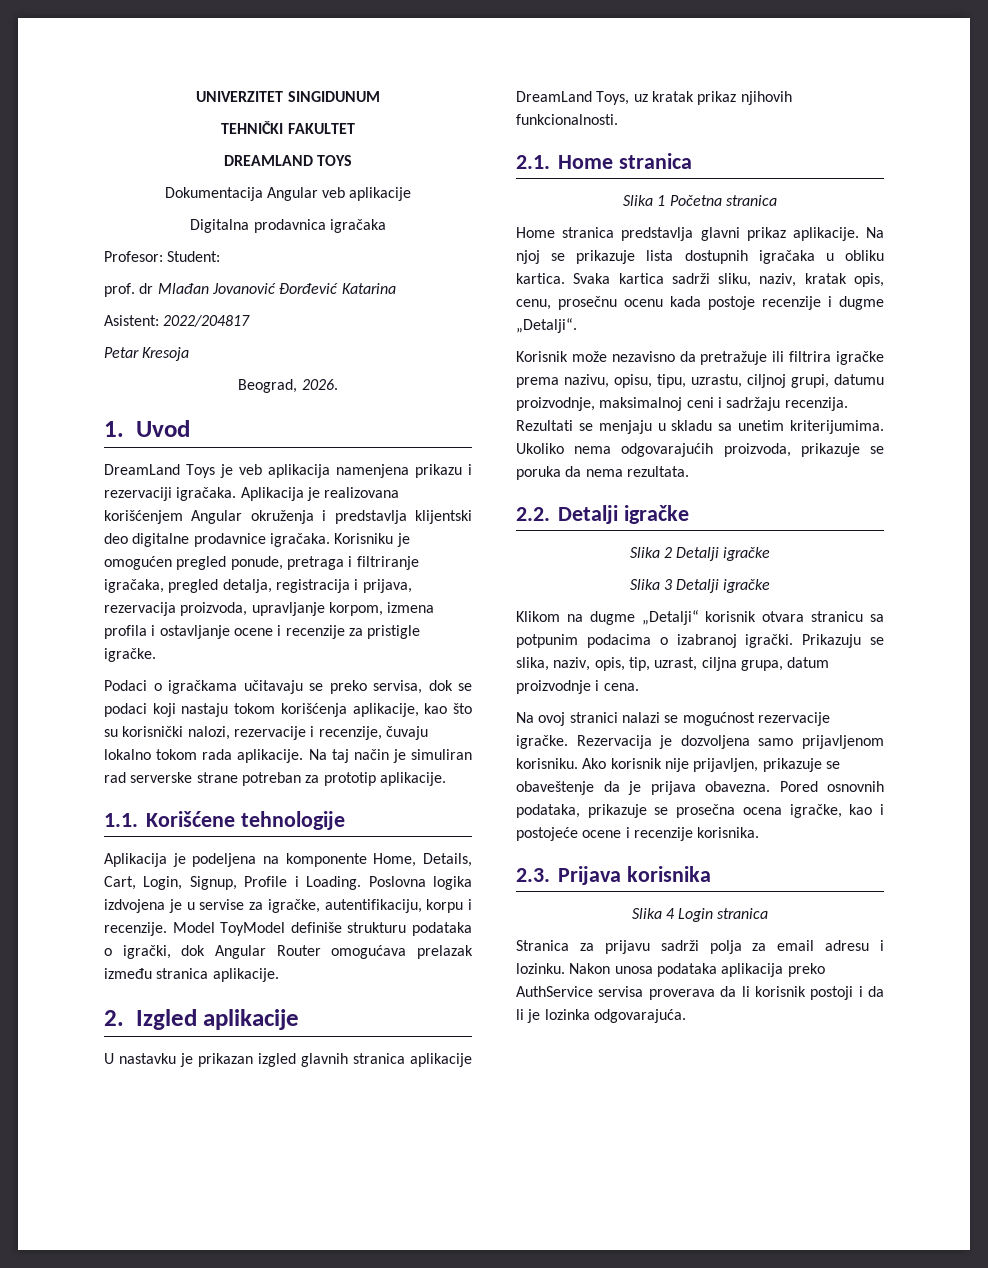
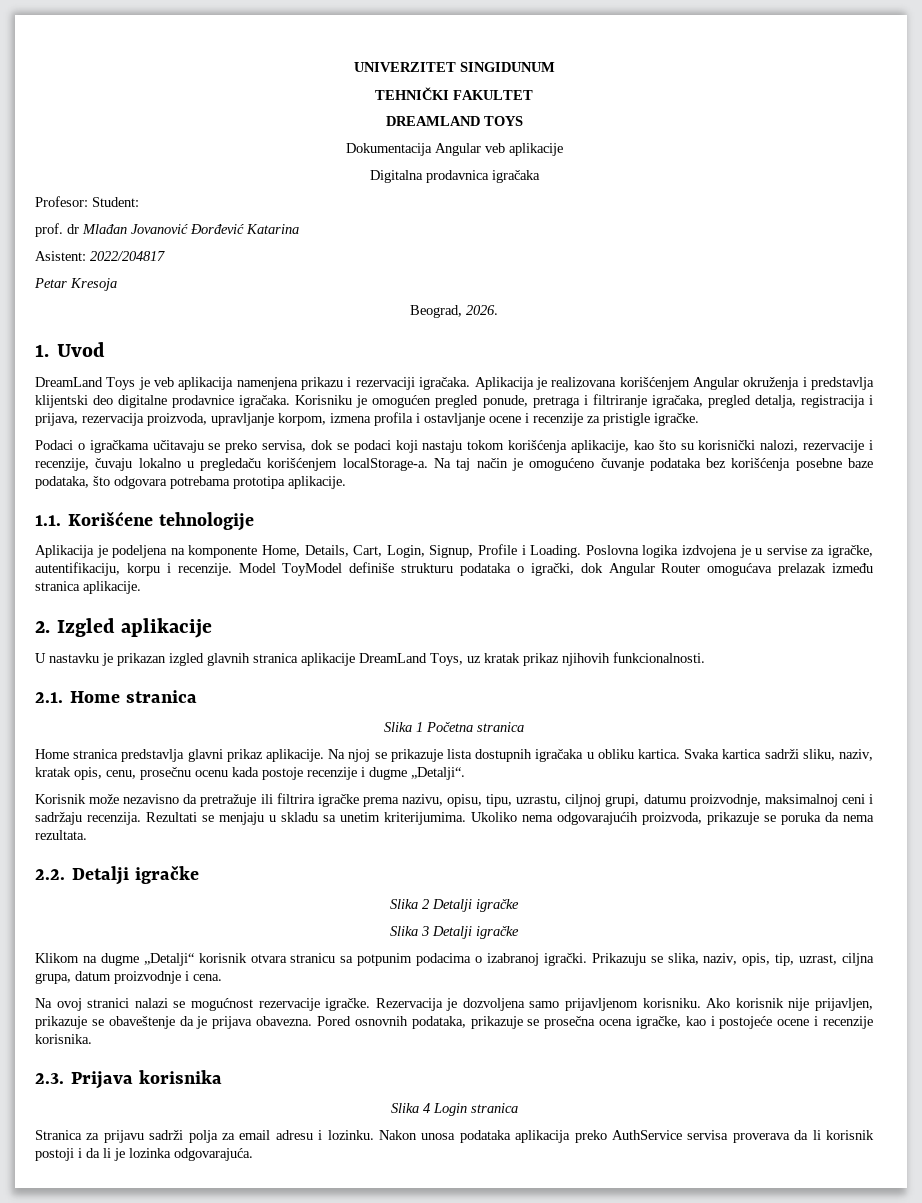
[156,749,472,763] [104,772,376,786] tokom rada aplikacije. Na taj način je simuliran rad serverske strane potreban za prototip -> [186,458,873,471] [35,476,285,489] u pregledaču korišćenjem localStorage-a. Na taj način je omogućeno čuvanje podataka bez korišćenja posebne baze podataka, što odgovara potrebama prototipa

